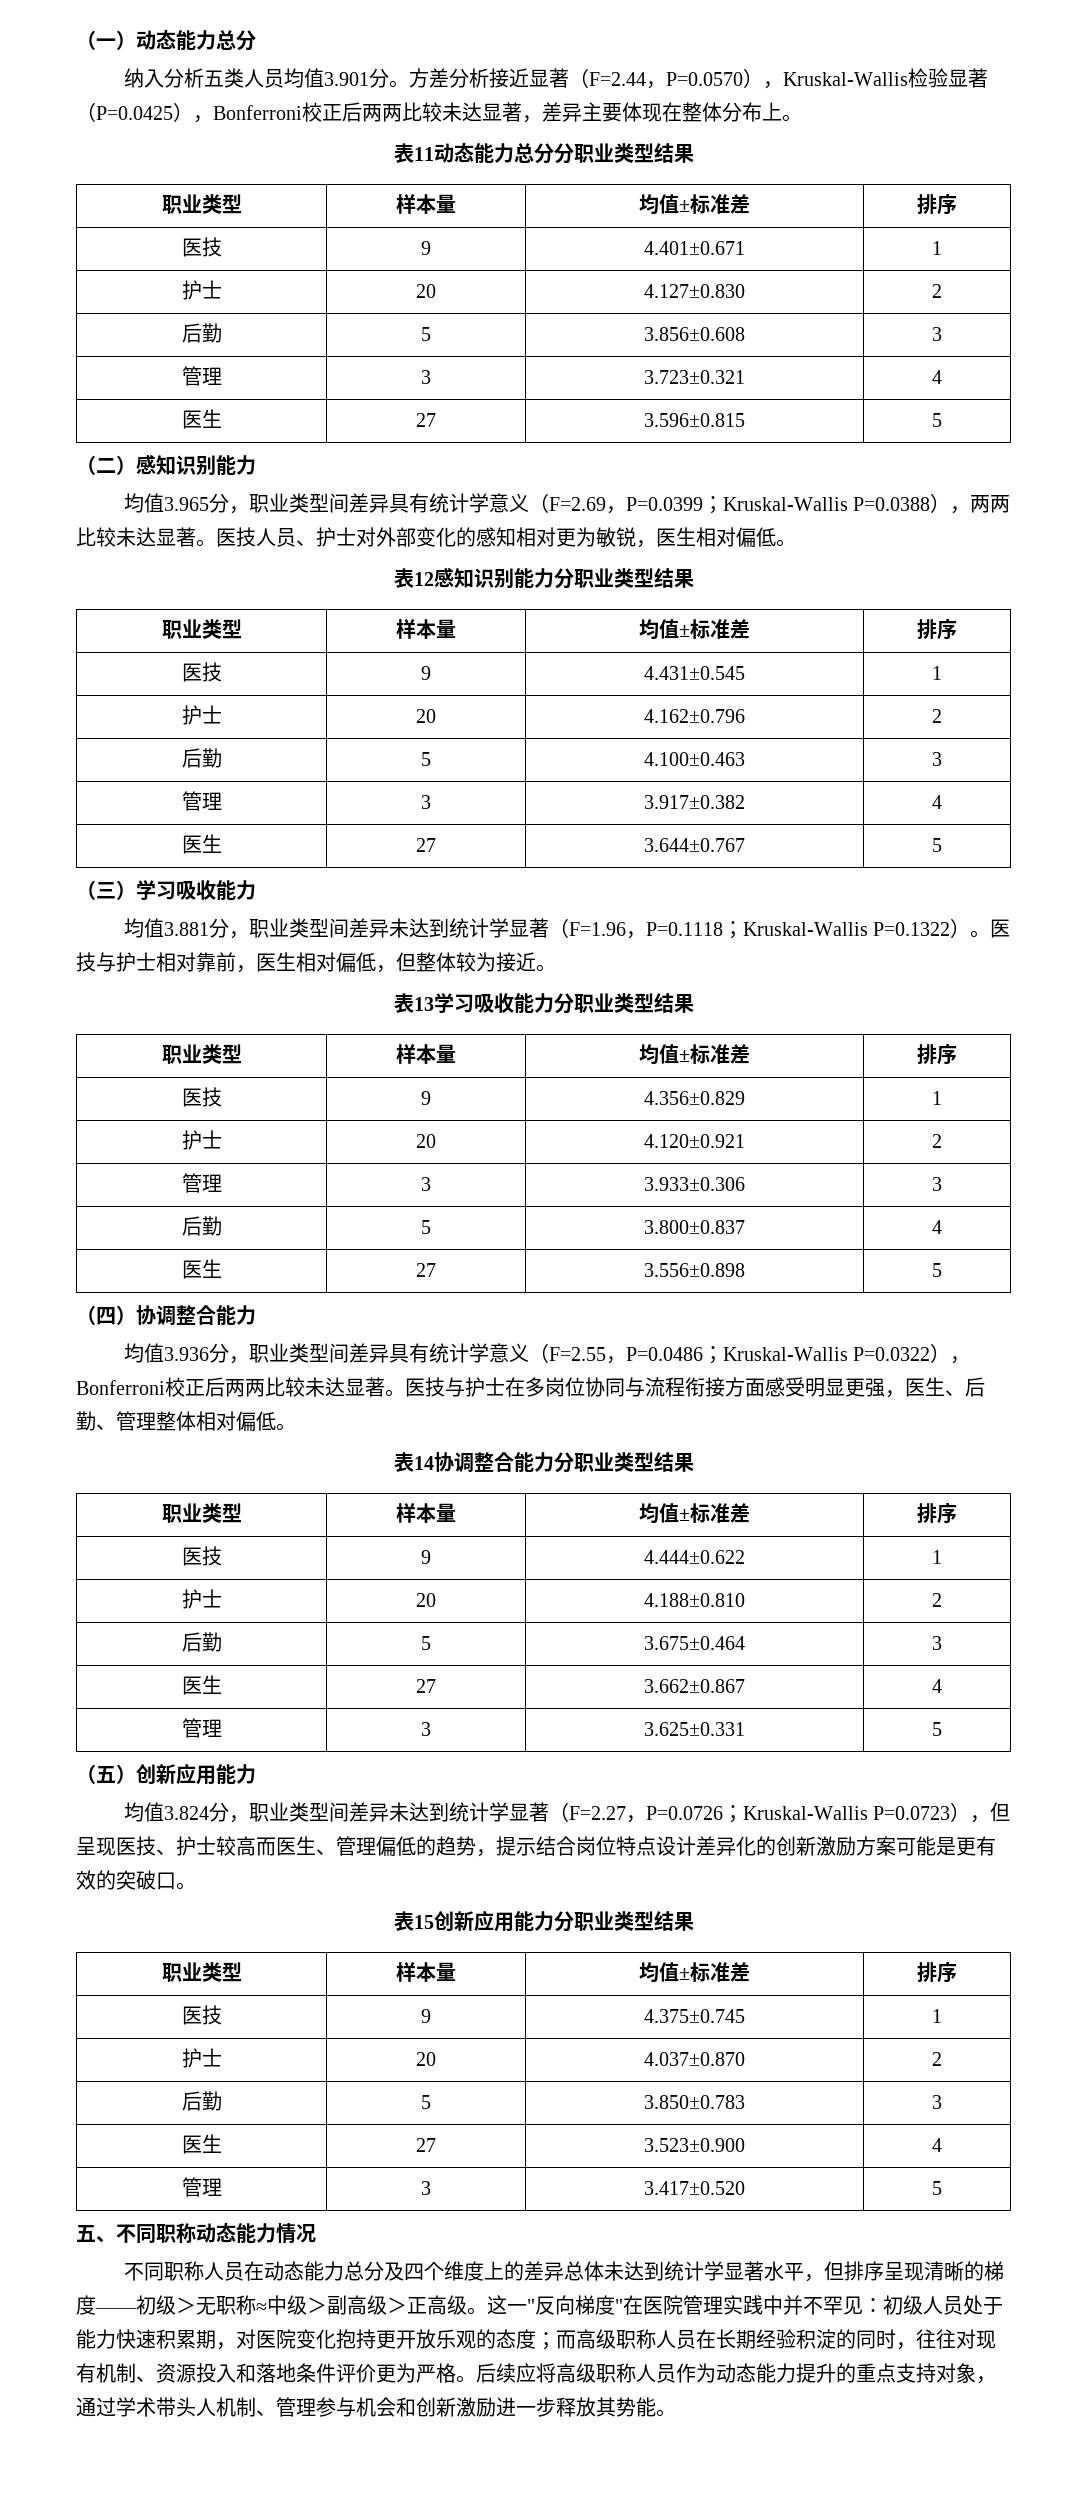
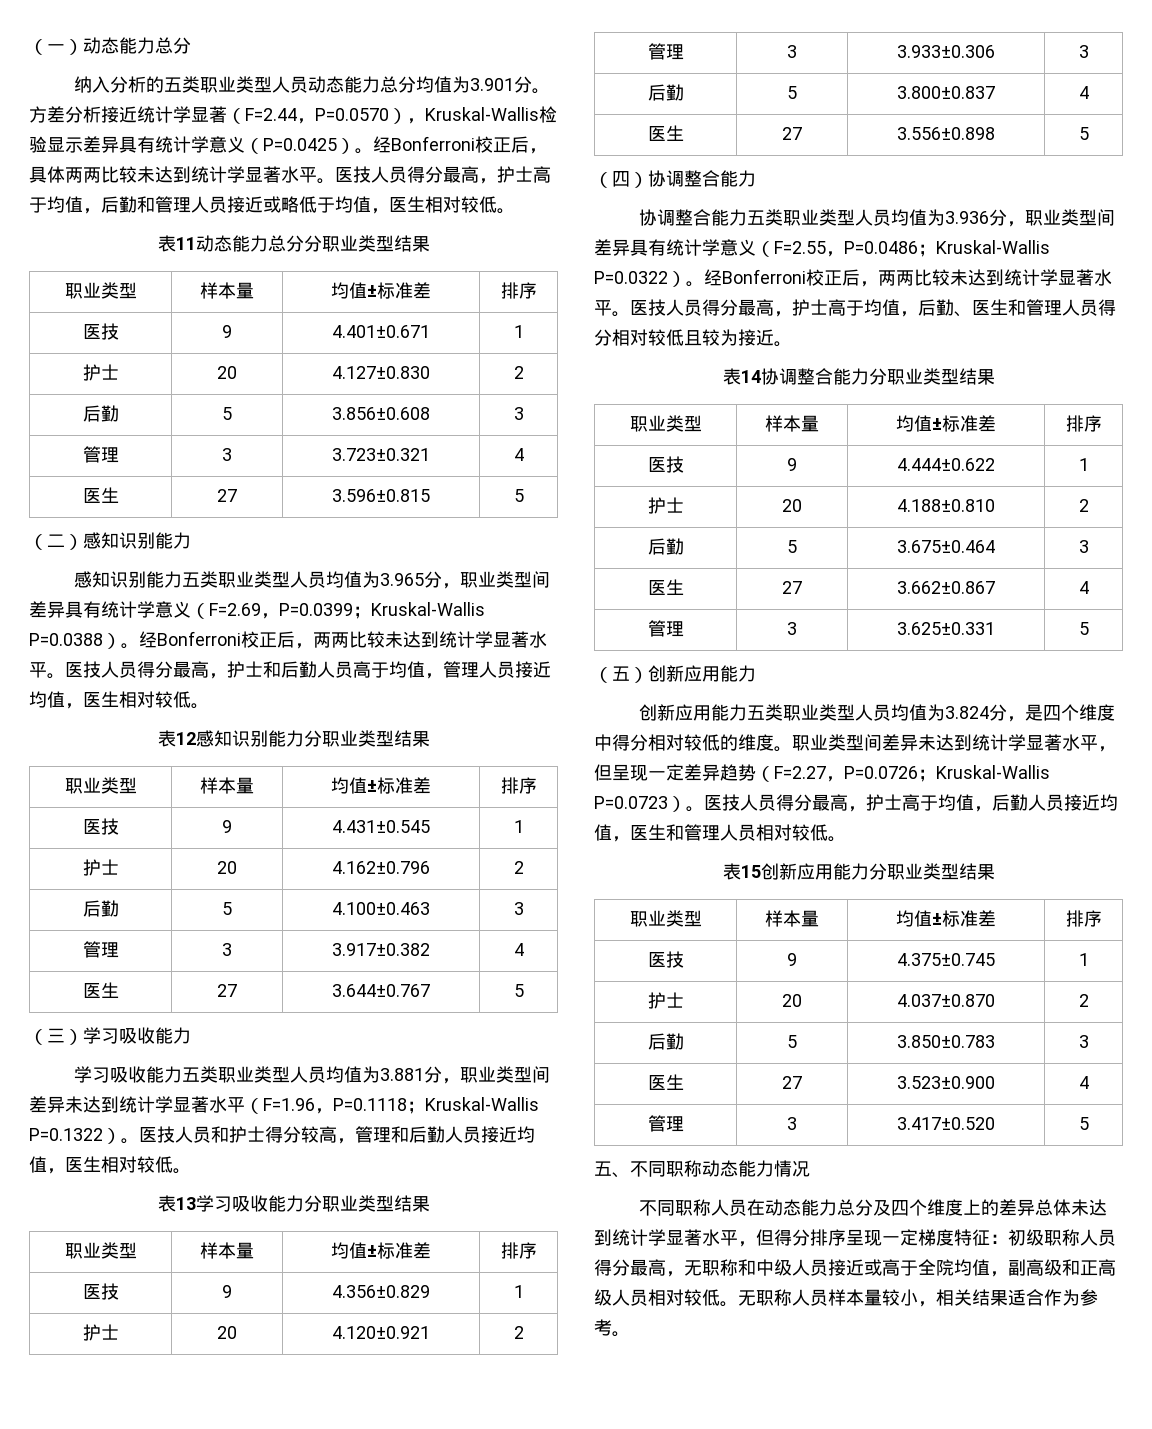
[203,68,324,88] 五类人员均值 -> [145,76,470,93] 的五类职业类型人员动态能力总分均值为
(529, 78) none -> [137,106,191,123] 统计学
[967,68,988,88] 著 -> [65,136,245,153] 示差异具有统计学意义
[193,102,782,123] ，Bonferroni校正后两两比较未达显著，差异主要体现在整体分布上 -> [355,136,547,154] [29,166,551,184] [29,196,497,214] 。经Bonferroni校正后，具体两两比较未达到统计学显著水平。医技人员得分最高，护士高于均值，后勤和管理人员接近或略低于均值，医生相对较低
[123,493,164,513] 均值 -> [73,571,380,588] 感知识别能力五类职业类型人员均值为
[950,495,1011,514] [76,527,756,548] ，两两比较未达显著。医技人员、护士对外部变化的感知相对更为敏锐，医生相对偏 -> [121,631,547,649] [29,661,551,679] [29,691,173,709] 。经Bonferroni校正后，两两比较未达到统计学显著水平。医技人员得分最高，护士和后勤人员高于均值，管理人员接近均值，医生相对较
[123,918,164,938] 均值 -> [73,1066,380,1083] 学习吸收能力五类职业类型人员均值为
(549, 928) none -> [209,1096,245,1113] 水平
[96,952,536,973] 与护士相对靠前，医生相对偏低，但整体较为接近 -> [175,1126,535,1144] [29,1156,173,1174] 人员和护士得分较高，管理和后勤人员接近均值，医生相对较低
[123,1343,164,1363] 均值 -> [638,209,945,226] 协调整合能力五类职业类型人员均值为
[950,1356,971,1364] [76,1377,985,1398] [76,1411,276,1432] ，Bonferroni校正后两两比较未达显著。医技与护士在多岗位协同与流程衔接方面感受明显更强，医生、后勤、管理整体相对偏低 -> [686,269,1112,287] [594,299,1116,317] [594,329,774,346] 。经Bonferroni校正后，两两比较未达到统计学显著水平。医技人员得分最高，护士高于均值，后勤、医生和管理人员得分相对较低且较为接近
[123,1802,549,1823] 均值3.824分，职业类型间差异未达到统计学显著 -> [638,704,1115,722] [594,734,1116,752] [594,764,756,781] 创新应用能力五类职业类型人员均值为3.824分，是四个维度中得分相对较低的维度。职业类型间差异未达到统计学显著水平，但呈现一定差异趋势
[970,1802,1011,1823] [76,1836,996,1857] [76,1870,176,1890] ，但呈现医技、护士较高而医生、管理偏低的趋势，提示结合岗位特点设计差异化的创新激励方案可能是更有效的突破口 -> [686,794,1118,812] [594,824,828,842] 。医技人员得分最高，护士高于均值，后勤人员接近均值，医生和管理人员相对较低
(844, 2271) none -> [774,1229,810,1246] 得分
[923,2261,1004,2281] [76,2295,1003,2315] [76,2329,996,2350] [76,2363,996,2384] [76,2397,656,2417] 清晰的梯度——初级＞无职称≈中级＞副高级＞正高级。这一"反向梯度"在医院管理实践中并不罕见：初级人员处于能力快速积累期，对医院变化抱持更开放乐观的态度；而高级职称人员在长期经验积淀的同时，往往对现有机制、资源投入和落地条件评价更为严格。后续应将高级职称人员作为动态能力提升的重点支持对象，通过学术带头人机制、管理参与机会和创新激励进一步释放其势能 -> [882,1229,1116,1246] [594,1259,1116,1277] [594,1289,1098,1307] [594,1319,612,1336] 一定梯度特征：初级职称人员得分最高，无职称和中级人员接近或高于全院均值，副高级和正高级人员相对较低。无职称人员样本量较小，相关结果适合作为参考

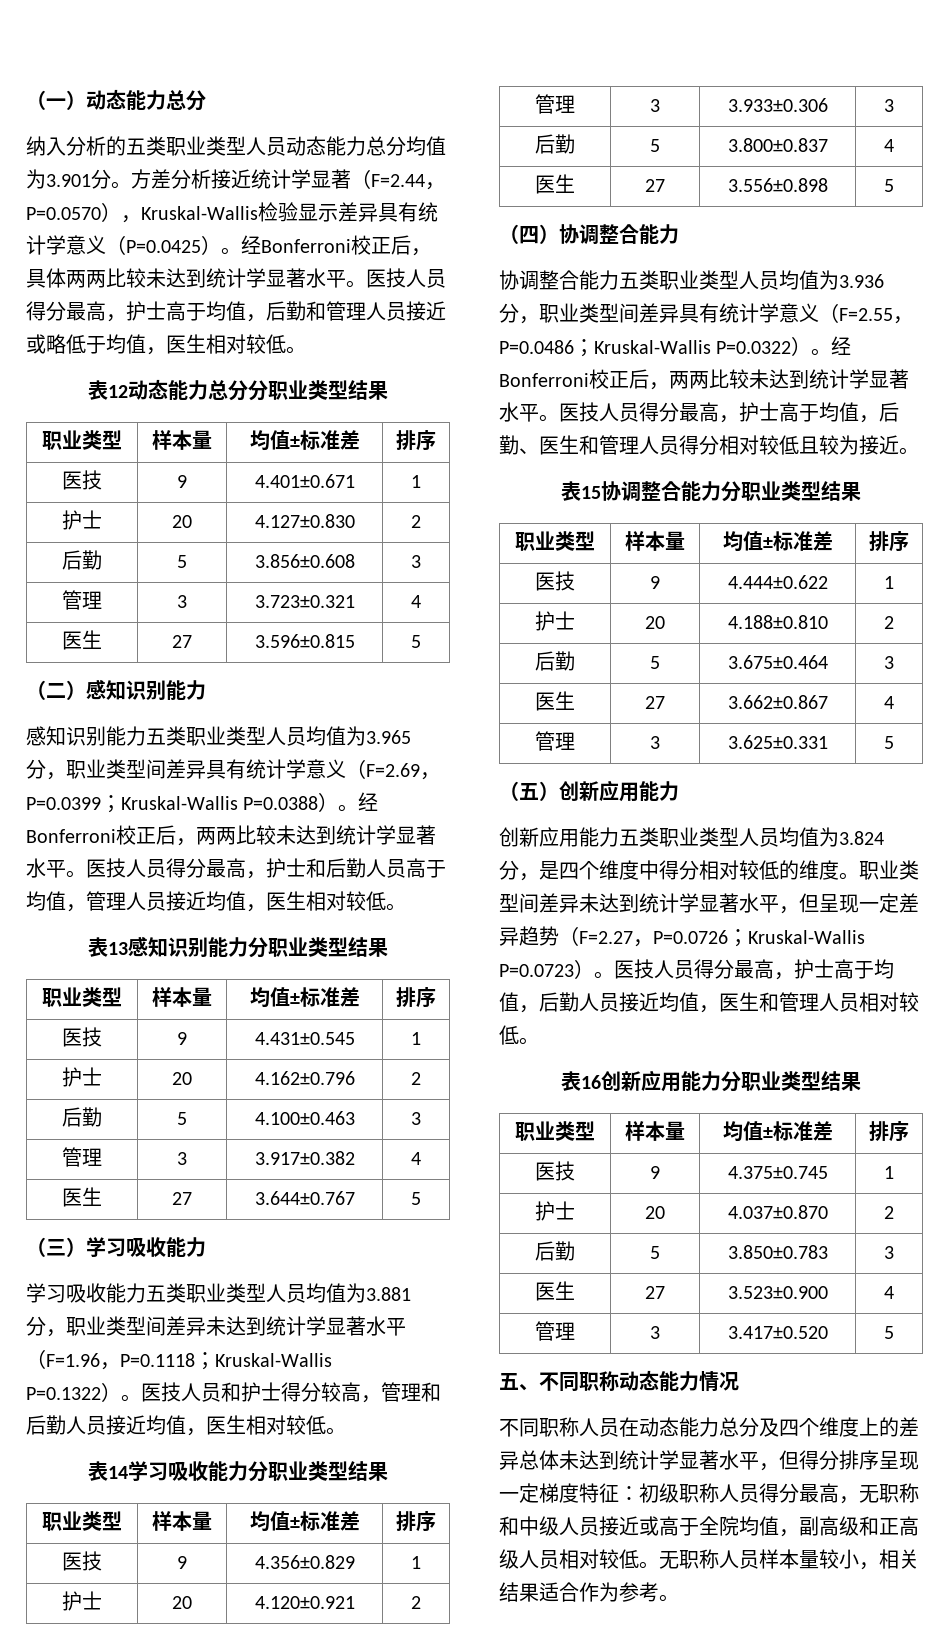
[175,237,196,250] 11 -> [108,385,128,398] 12
[175,732,196,745] 12 -> [108,942,128,955] 13
[175,1197,196,1210] 13 -> [108,1466,128,1479] 14
[740,370,761,383] 14 -> [581,486,601,499] 15
[740,865,761,878] 15 -> [581,1075,601,1089] 16

